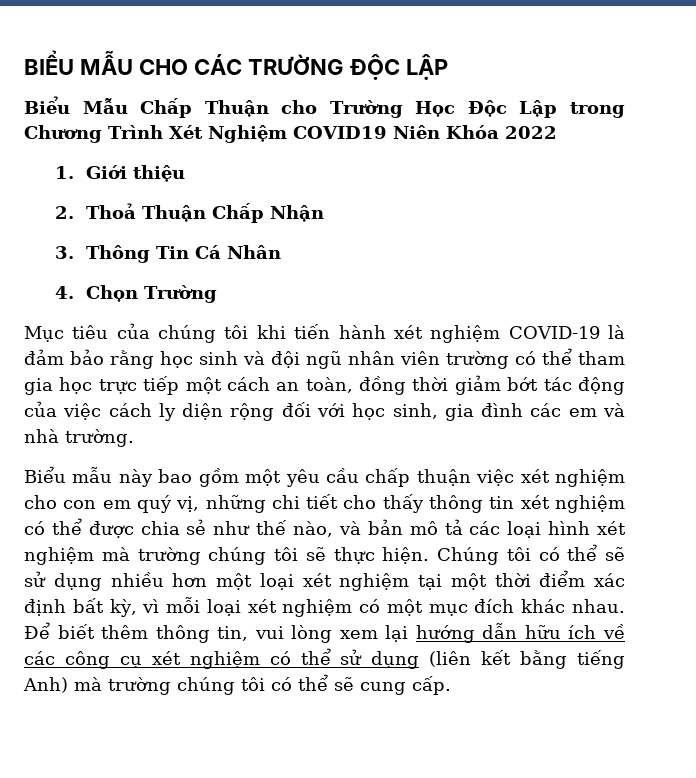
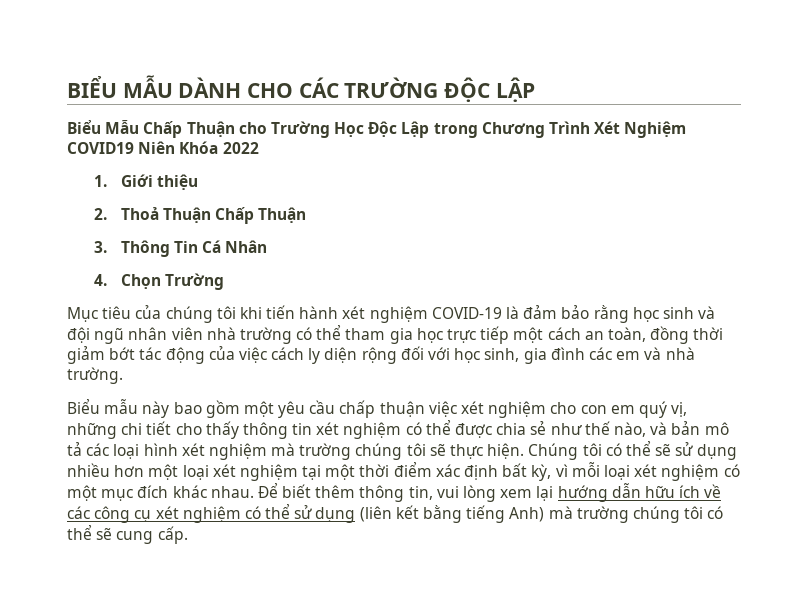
(133, 63) none -> [178,77,242,98] DÀNH
[269,205,324,222] Nhận -> [258,207,307,223] Thuận
(440, 358) none -> [206,327,236,340] nhà

